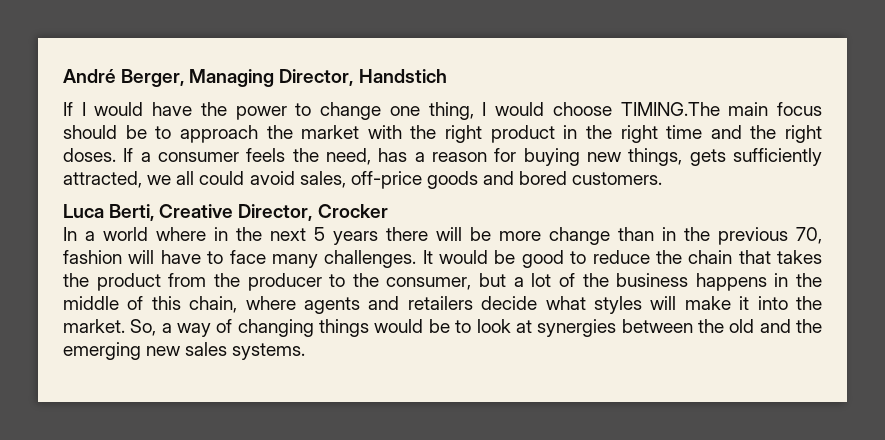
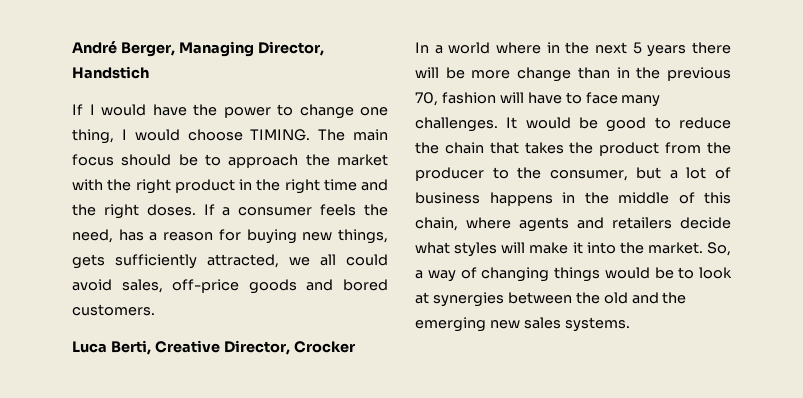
[620,102,720,116] TIMING.The -> [250,129,346,141] TIMING. The
[582,273,609,287] the -> (731, 173) none

